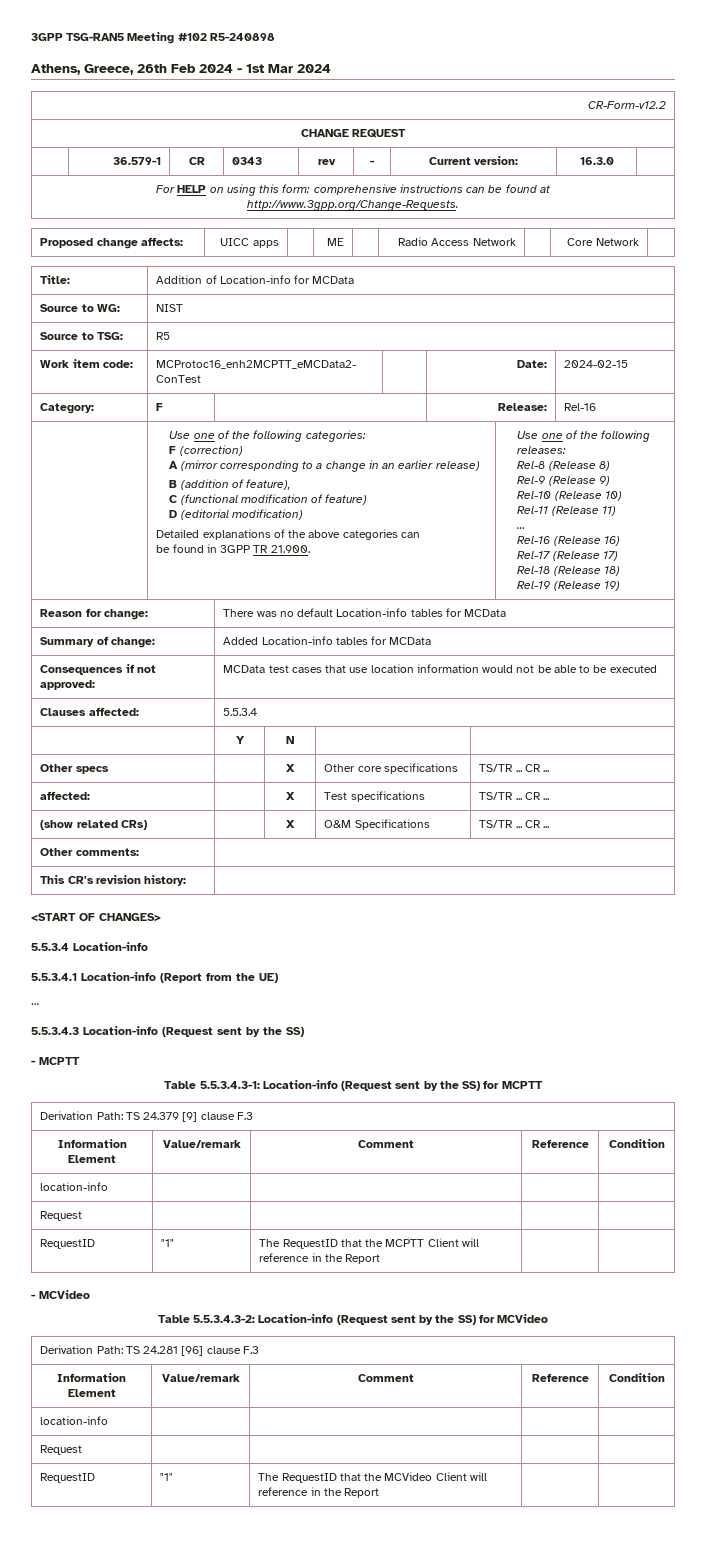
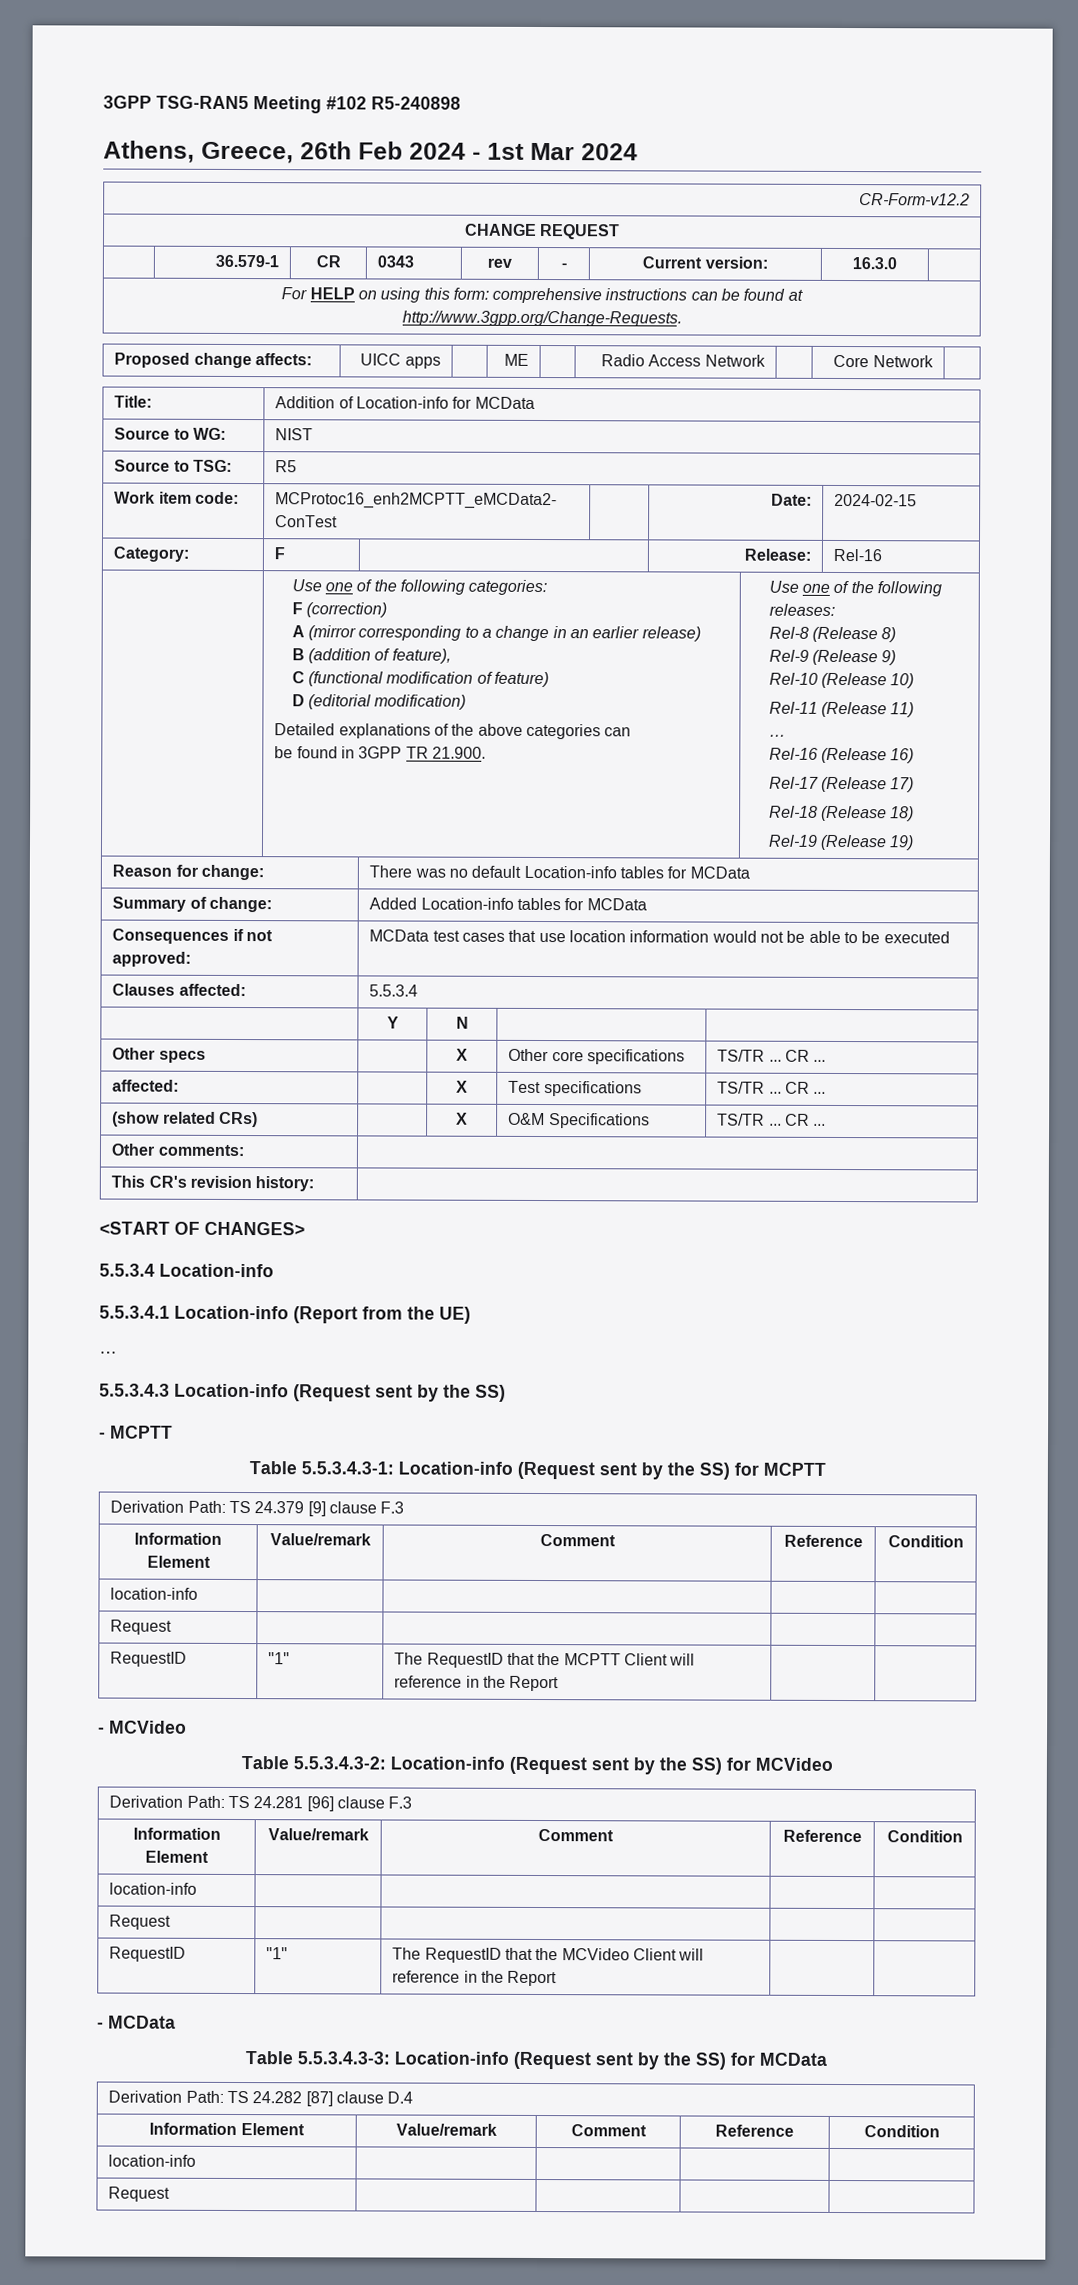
(380, 1493) none -> [97,2015,176,2029] [244,2051,827,2070] [108,2090,414,2107] [149,2122,305,2136] [395,2123,497,2136] [570,2124,647,2137] [715,2124,794,2137] [863,2125,940,2138] [108,2154,197,2167] [108,2186,171,2202] // - MCData // Table 5.5.3.4.3-3: Location-info (Request sent by the SS) for MCData // Derivation Path: TS 24.282 [87] clause D.4 // Information Element | Value/remark | Comment | Reference | Condition // location-info | | | | // Request | | | |

